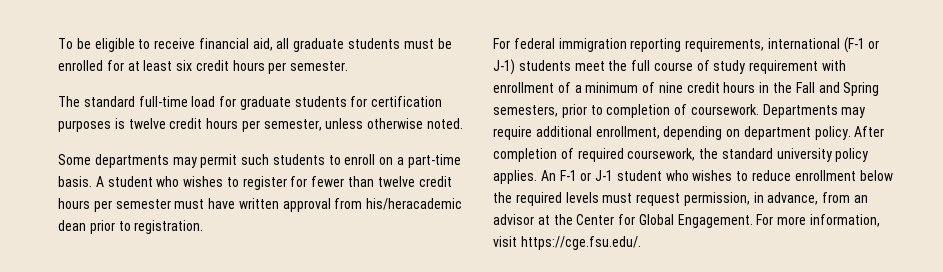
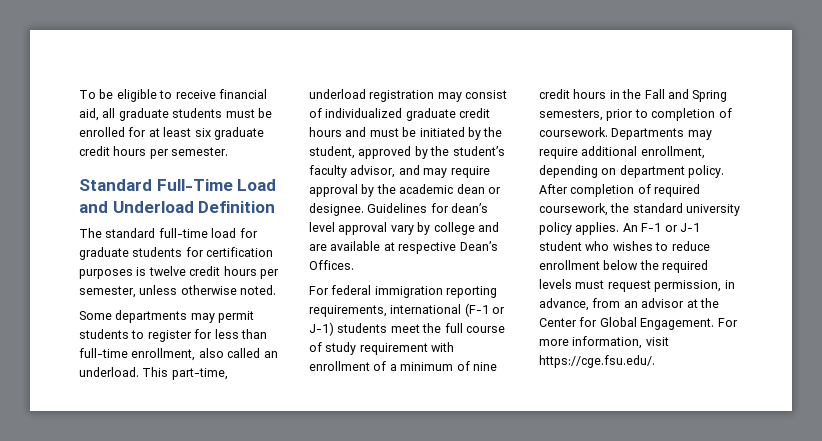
(193, 65) none -> [213,127,264,140] graduate
(349, 66) none -> [79,179,277,191] [79,201,276,213] // Standard Full-Time Load and Underload Definition
[241,154,270,165] such -> (255, 317) none
[344,154,461,168] [58,176,452,190] [58,198,463,212] [58,220,204,234] enroll on a part-time basis. A student who wishes to register for fewer than twelve credit hours per semester must have written approval from his/heracademic dean prior to registration. -> [147,329,267,342] [79,348,278,361] [79,367,228,380] [309,89,508,102] [309,108,491,121] [309,127,503,140] [309,146,505,159] [309,165,490,178] [309,184,501,197] [309,203,489,216] [309,222,499,235] [309,241,498,254] [309,260,354,270] register for less than full-time enrollment, also called an underload. This part-time, underload registration may consist of individualized graduate credit hours and must be initiated by the student, approved by the student’s faculty advisor, and may require approval by the academic dean or designee. Guidelines for dean’s level approval vary by college and are available at respective Dean’s Offices.

